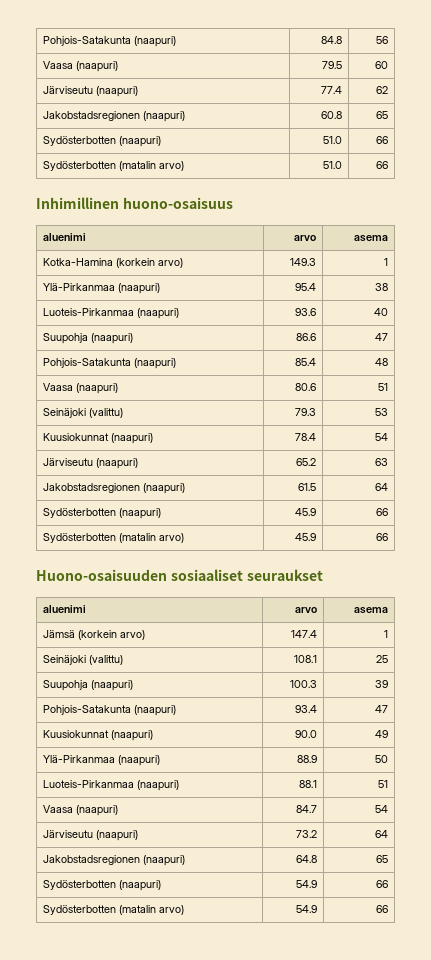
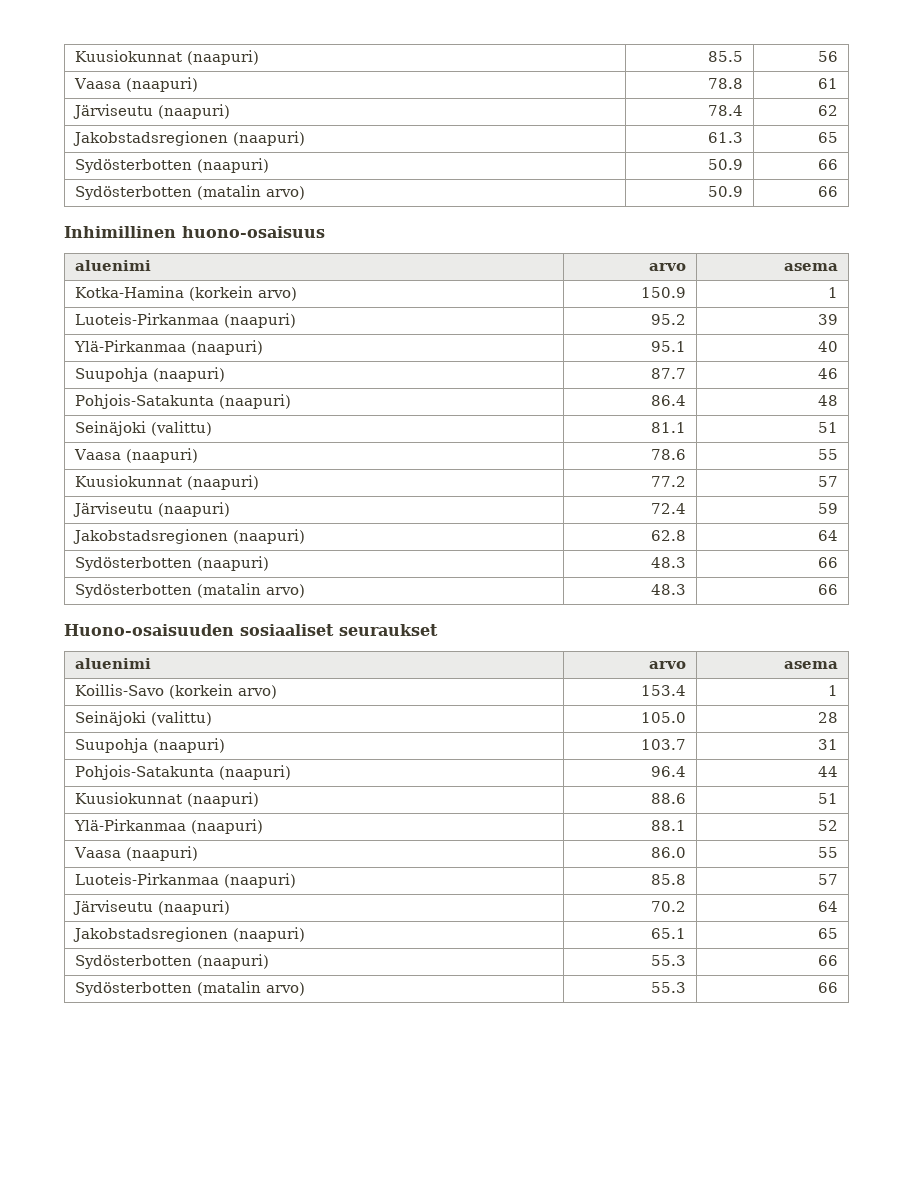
[43,36,177,47] [320,36,342,44] Pohjois-Satakunta (naapuri) | 84.8 -> [74,50,259,65] [708,51,744,62] Kuusiokunnat (naapuri) | 85.5
[321,61,342,69] [374,61,388,69] [43,86,139,97] [320,86,342,94] 79.5 | 60 // Järviseutu (naapuri) | 77.4 -> [708,78,744,89] [818,78,839,89] [72,104,230,119] [708,105,744,116] 78.8 | 61 // Järviseutu (naapuri) | 78.4
[320,111,342,119] [375,111,388,119] [43,136,162,147] [322,136,342,144] [375,136,388,144] [43,161,185,171] [322,161,342,169] 60.8 | 65 // Sydösterbotten (naapuri) | 51.0 | 66 // Sydösterbotten (matalin arvo) | 51.0 -> [708,132,744,143] [818,132,839,143] [74,158,269,173] [708,159,744,170] [818,159,839,170] [74,185,305,200] [708,186,744,197] 61.3 | 65 // Sydösterbotten (naapuri) | 50.9 | 66 // Sydösterbotten (matalin arvo) | 50.9
[289,258,316,266] [383,258,388,266] [43,283,161,294] [294,283,316,291] [374,283,388,291] [43,308,180,319] [294,308,316,316] 149.3 | 1 // Ylä-Pirkanmaa (naapuri) | 95.4 | 38 // Luoteis-Pirkanmaa (naapuri) | 93.6 -> [641,287,687,298] [828,287,839,298] [74,313,296,328] [651,314,687,325] [818,314,839,325] [73,340,263,355] [651,341,687,352] 150.9 | 1 // Luoteis-Pirkanmaa (naapuri) | 95.2 | 39 // Ylä-Pirkanmaa (naapuri) | 95.1
[295,333,316,341] [374,333,388,341] [43,358,177,369] [294,358,316,366] 86.6 | 47 // Pohjois-Satakunta (naapuri) | 85.4 -> [651,368,687,379] [818,368,839,379] [74,394,291,409] [651,395,687,406] 87.7 | 46 // Pohjois-Satakunta (naapuri) | 86.4
[43,383,119,394] [294,383,316,391] [377,383,388,391] [43,408,124,418] [294,408,316,416] [374,408,388,416] [43,433,154,444] [294,433,316,441] [374,433,388,441] [43,458,139,469] [295,458,316,466] [374,458,388,466] [43,483,186,494] [297,483,316,491] Vaasa (naapuri) | 80.6 | 51 // Seinäjoki (valittu) | 79.3 | 53 // Kuusiokunnat (naapuri) | 78.4 | 54 // Järviseutu (naapuri) | 65.2 | 63 // Jakobstadsregionen (naapuri) | 61.5 -> [74,421,212,436] [651,422,687,433] [818,422,839,433] [73,448,198,463] [651,449,687,460] [818,449,839,460] [74,475,259,490] [651,476,687,487] [818,476,839,487] [72,502,230,517] [651,503,687,514] [818,503,839,514] [72,529,305,544] [651,530,687,541] Seinäjoki (valittu) | 81.1 | 51 // Vaasa (naapuri) | 78.6 | 55 // Kuusiokunnat (naapuri) | 77.2 | 57 // Järviseutu (naapuri) | 72.4 | 59 // Jakobstadsregionen (naapuri) | 62.8
[294,508,316,516] [375,508,388,516] [43,533,185,543] [294,533,316,541] 45.9 | 66 // Sydösterbotten (matalin arvo) | 45.9 -> [651,557,687,568] [818,557,839,568] [74,583,305,598] [651,584,687,595] 48.3 | 66 // Sydösterbotten (matalin arvo) | 48.3
[43,630,146,640] [290,630,317,638] Jämsä (korkein arvo) | 147.4 -> [74,684,277,699] [641,685,687,696] Koillis-Savo (korkein arvo) | 153.4
[293,655,317,663] [375,655,388,663] [43,680,134,691] [289,680,317,688] [374,680,388,688] [43,705,177,716] [294,705,317,713] [374,705,388,713] [43,730,154,741] [294,730,317,738] [374,730,388,738] [43,755,161,766] [296,755,317,763] [374,755,388,763] [43,780,180,791] [298,780,317,788] [377,780,388,788] [43,805,119,816] [295,805,317,813] [374,805,388,813] [43,830,139,841] [295,830,317,838] 108.1 | 25 // Suupohja (naapuri) | 100.3 | 39 // Pohjois-Satakunta (naapuri) | 93.4 | 47 // Kuusiokunnat (naapuri) | 90.0 | 49 // Ylä-Pirkanmaa (naapuri) | 88.9 | 50 // Luoteis-Pirkanmaa (naapuri) | 88.1 | 51 // Vaasa (naapuri) | 84.7 | 54 // Järviseutu (naapuri) | 73.2 -> [641,712,687,723] [818,712,839,723] [74,738,225,753] [641,739,687,750] [818,739,839,750] [74,765,291,780] [651,766,687,777] [818,766,839,777] [74,792,259,807] [651,793,687,804] [818,793,839,804] [73,819,263,834] [651,820,687,831] [818,820,839,831] [73,846,198,861] [651,847,687,858] [818,847,839,858] [74,873,296,888] [651,874,687,885] [818,874,839,885] [72,900,230,915] [651,901,687,912] 105.0 | 28 // Suupohja (naapuri) | 103.7 | 31 // Pohjois-Satakunta (naapuri) | 96.4 | 44 // Kuusiokunnat (naapuri) | 88.6 | 51 // Ylä-Pirkanmaa (naapuri) | 88.1 | 52 // Vaasa (naapuri) | 86.0 | 55 // Luoteis-Pirkanmaa (naapuri) | 85.8 | 57 // Järviseutu (naapuri) | 70.2
[295,855,317,863] [375,855,388,863] [43,880,162,891] [295,880,317,888] [375,880,388,888] [43,905,185,915] [295,905,317,913] 64.8 | 65 // Sydösterbotten (naapuri) | 54.9 | 66 // Sydösterbotten (matalin arvo) | 54.9 -> [651,928,687,939] [818,928,839,939] [74,954,269,969] [651,955,687,966] [818,955,839,966] [74,981,305,996] [651,982,687,993] 65.1 | 65 // Sydösterbotten (naapuri) | 55.3 | 66 // Sydösterbotten (matalin arvo) | 55.3

